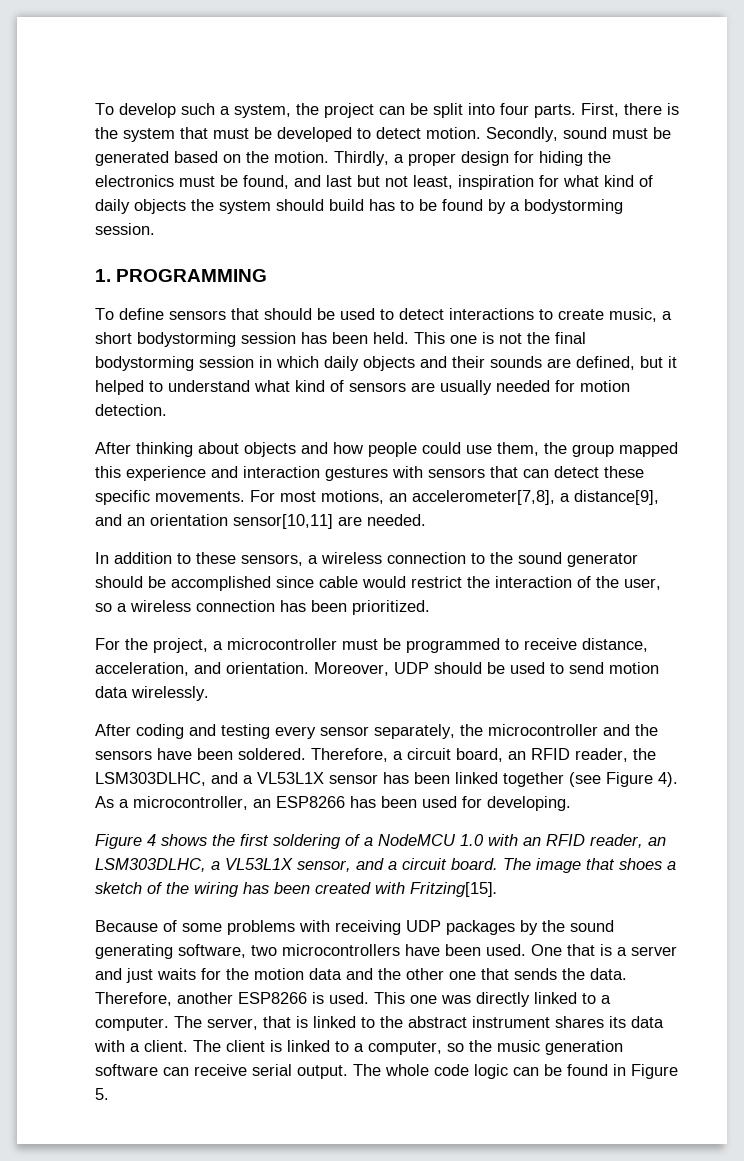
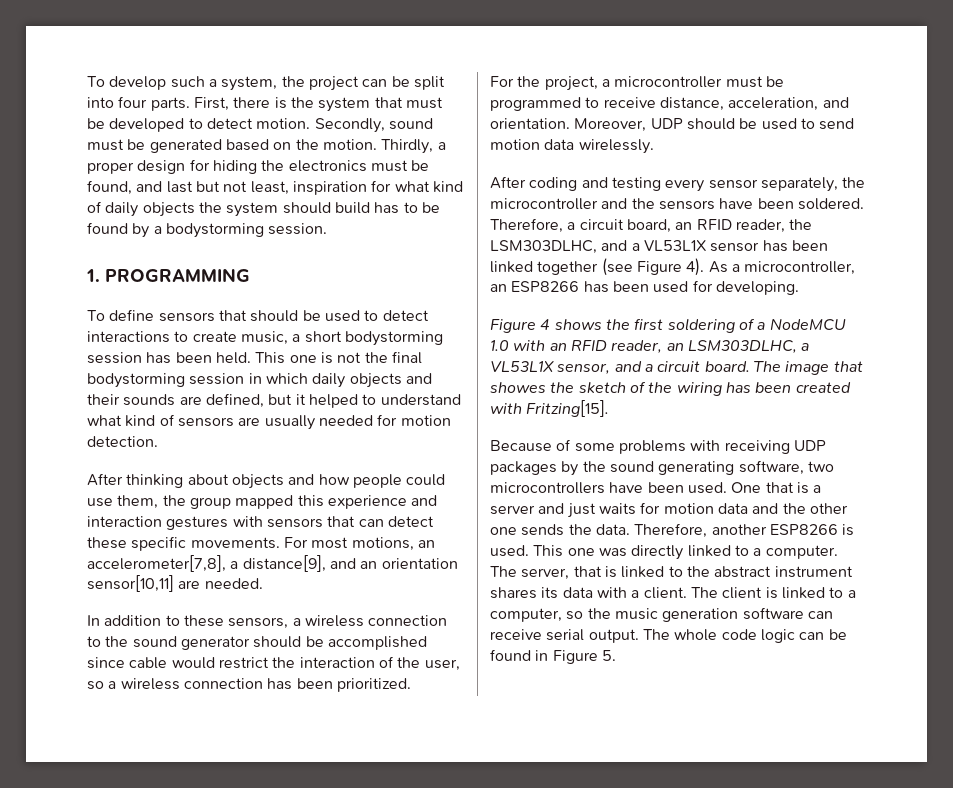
[619,858,676,870] shoes a -> [490,382,575,393] showes the
[226,968,249,980] the -> (661, 508) none
[481,968,509,980] that -> (517, 531) none

